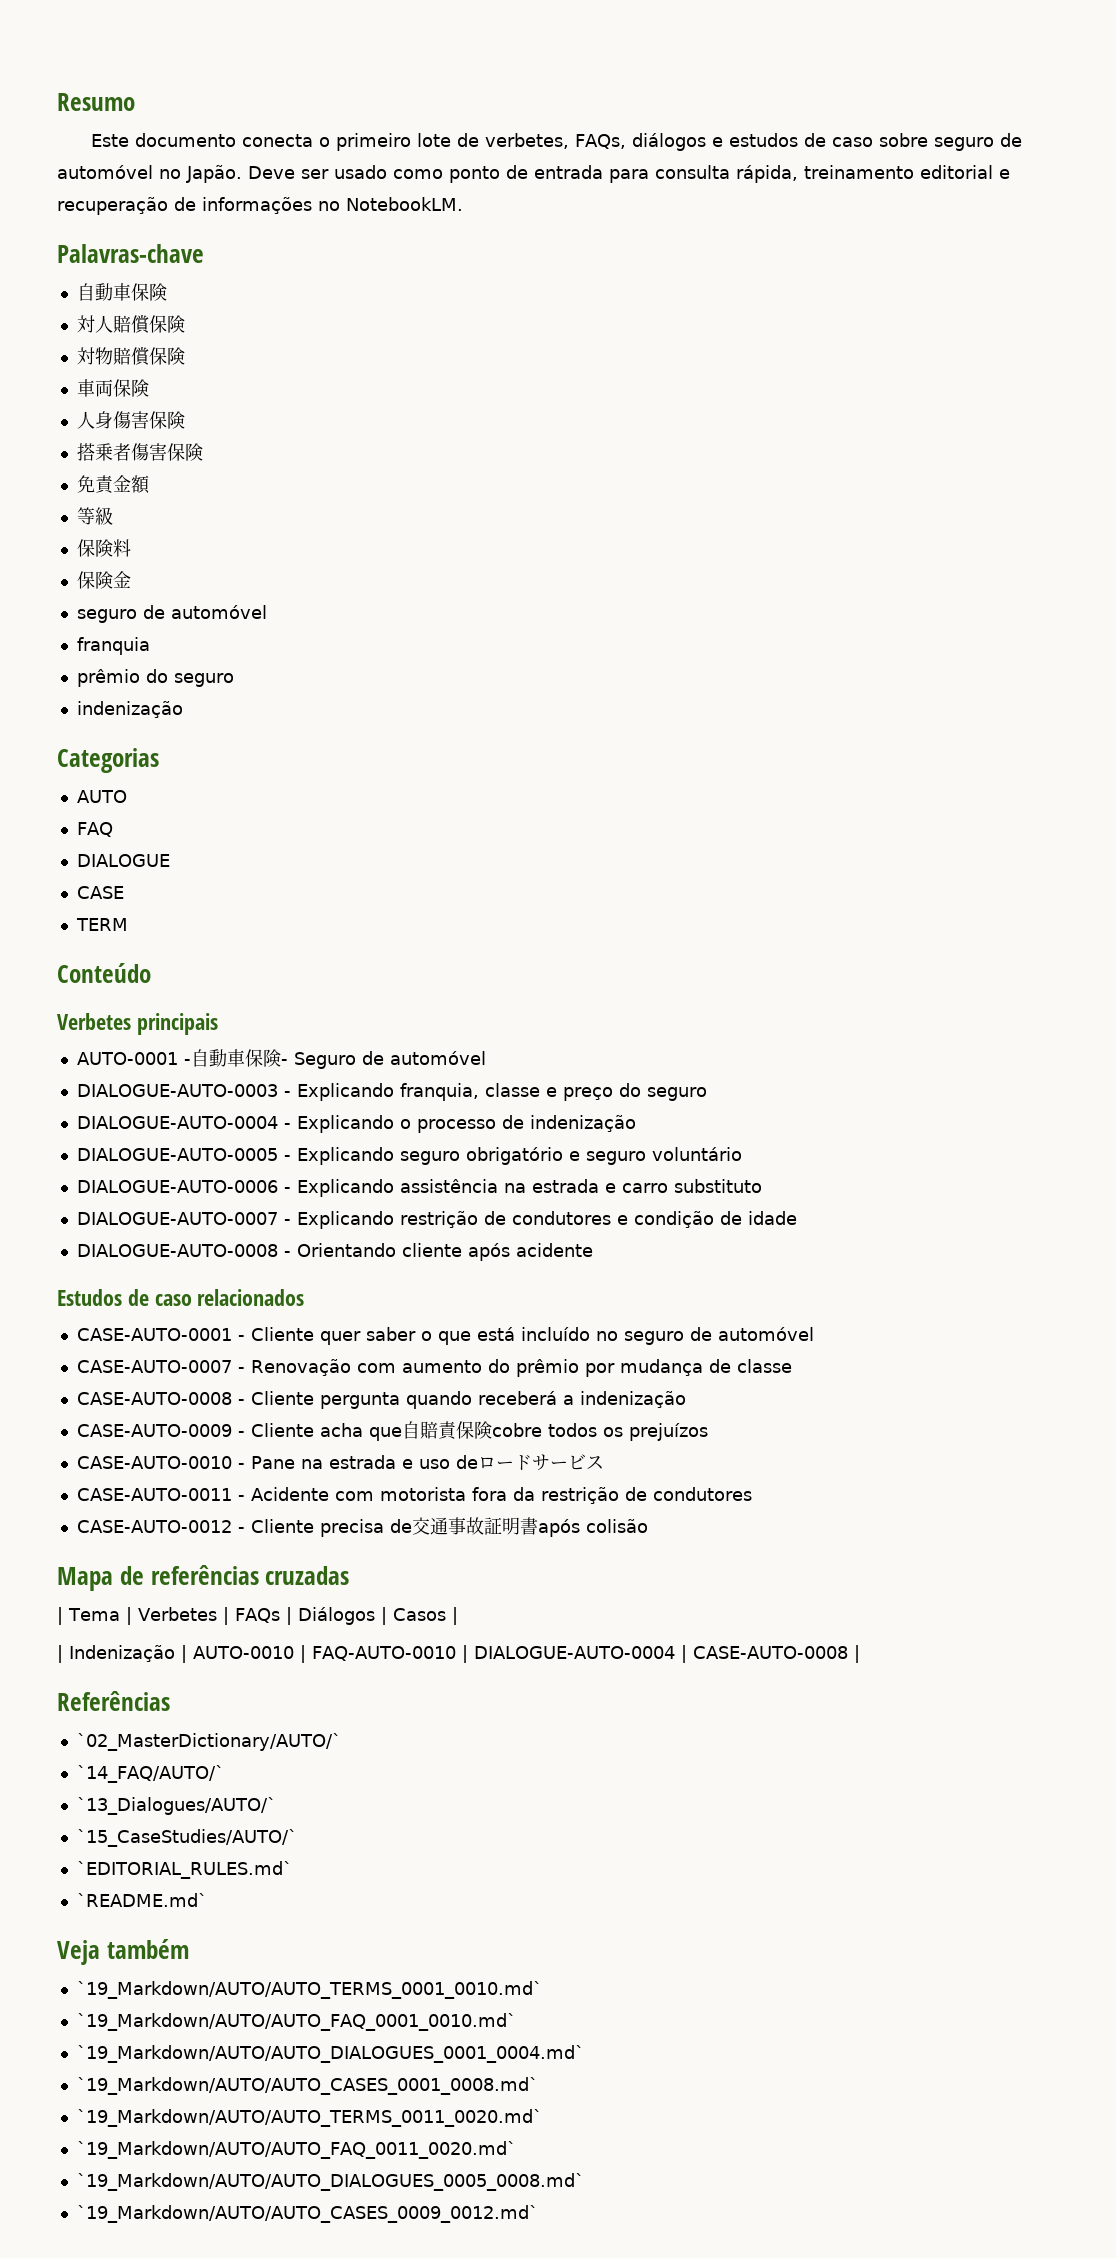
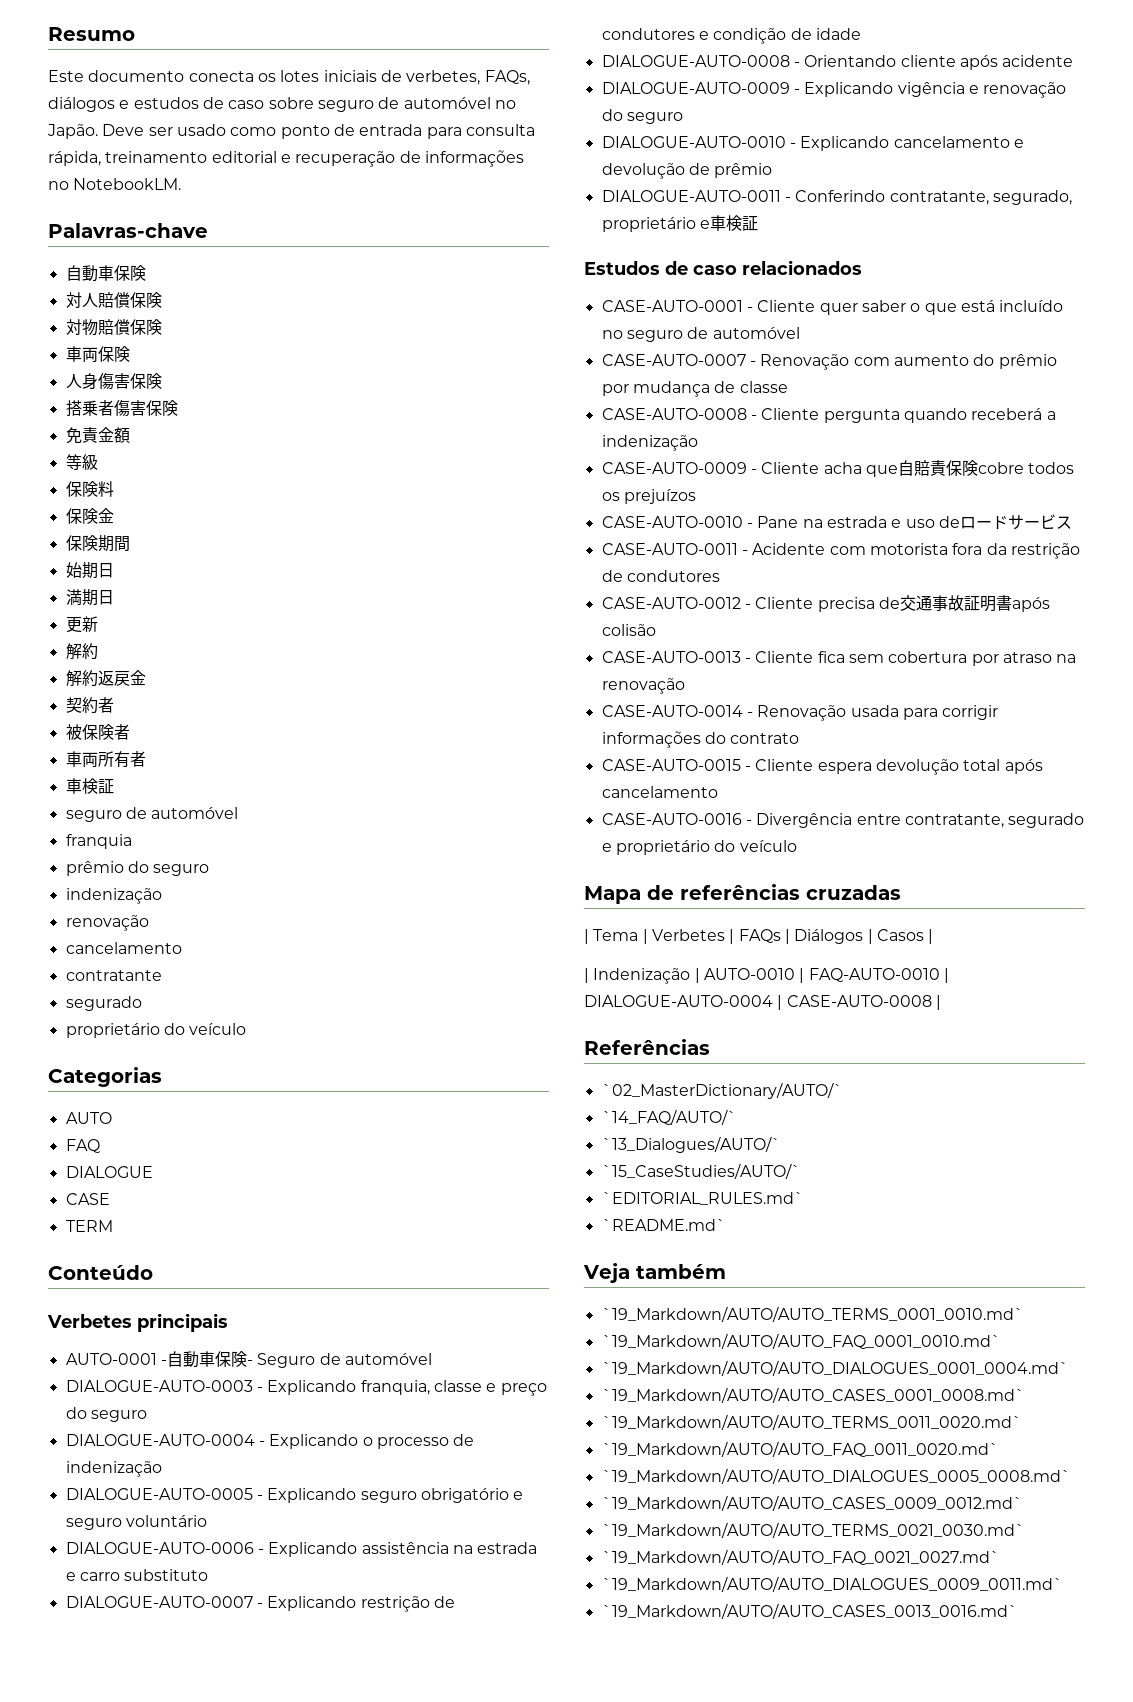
[318,133,451,151] o primeiro lote -> [257,70,377,82] os lotes iniciais
(131, 579) none -> [65,535,130,552] [65,562,114,579] [65,589,114,606] [65,616,98,633] [65,643,98,660] [65,670,146,687] [65,697,114,714] [65,724,130,740] [65,751,146,768] [65,778,114,794] // 保険期間 // 始期日 // 満期日 // 更新 // 解約 // 解約返戻金 // 契約者 // 被保険者 // 車両所有者 // 車検証
(183, 709) none -> [65,915,149,931] [65,942,182,954] [65,970,162,981] [65,996,142,1011] [65,1023,247,1038] // renovação // cancelamento // contratante // segurado // proprietário do veículo
(593, 1250) none -> [601,82,1067,98] [601,109,683,124] [601,136,1024,151] [601,163,773,179] [601,190,1072,205] [601,215,758,232] // DIALOGUE-AUTO-0009 - Explicando vigência e renovação do seguro // DIALOGUE-AUTO-0010 - Explicando cancelamento e devolução de prêmio // DIALOGUE-AUTO-0011 - Conferindo contratante, segurado, proprietário e車検証
(648, 1526) none -> [601,651,1077,666] [601,678,685,694] [601,705,999,721] [601,731,800,748] [601,759,1043,775] [601,786,718,798] [601,813,1085,828] [601,840,797,855] // CASE-AUTO-0013 - Cliente fica sem cobertura por atraso na renovação // CASE-AUTO-0014 - Renovação usada para corrigir informações do contrato // CASE-AUTO-0015 - Cliente espera devolução total após cancelamento // CASE-AUTO-0016 - Divergência entre contratante, segurado e proprietário do veículo
(538, 2214) none -> [601,1522,1025,1538] [601,1549,1000,1565] [601,1576,1063,1592] [601,1603,1018,1619] // `19_Markdown/AUTO/AUTO_TERMS_0021_0030.md` // `19_Markdown/AUTO/AUTO_FAQ_0021_0027.md` // `19_Markdown/AUTO/AUTO_DIALOGUES_0009_0011.md` // `19_Markdown/AUTO/AUTO_CASES_0013_0016.md`

